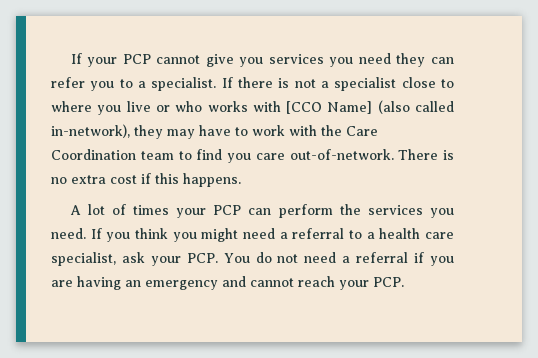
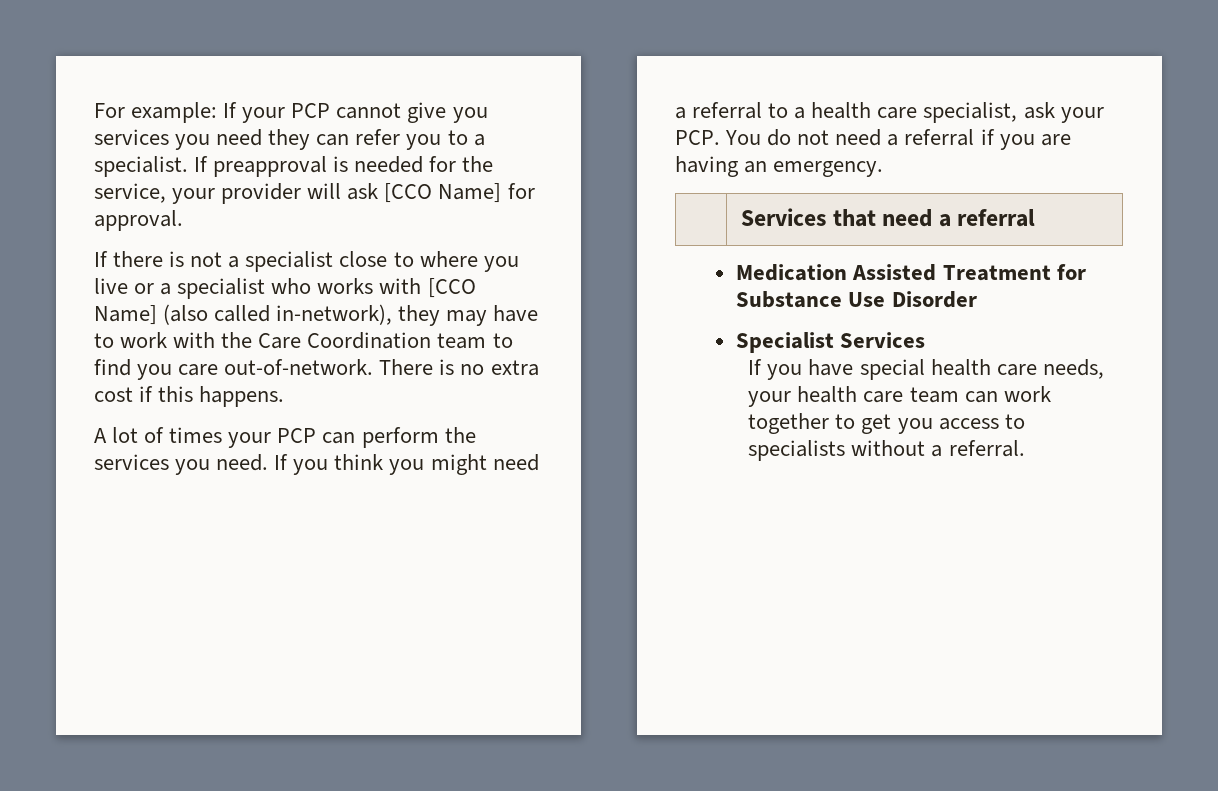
(70, 58) none -> [94,102,218,123] For example:
(233, 82) none -> [213,156,494,177] [94,183,535,204] [94,210,183,231] [94,251,108,267] preapproval is needed for the service, your provider will ask [CCO Name] for approval. // If
(170, 108) none -> [160,278,266,299] a specialist
[145,276,404,290] emergency and cannot reach your PCP. -> [773,161,884,177] [741,208,1035,227] [736,264,1086,281] [736,291,977,308] [736,332,926,353] [748,359,1104,380] [748,386,1051,407] [748,413,1025,434] [748,440,1025,461] emergency. // | Services that need a referral // Medication Assisted Treatment for Substance Use Disorder // Specialist Services // If you have special health care needs, your health care team can work together to get you access to specialists without a referral.

